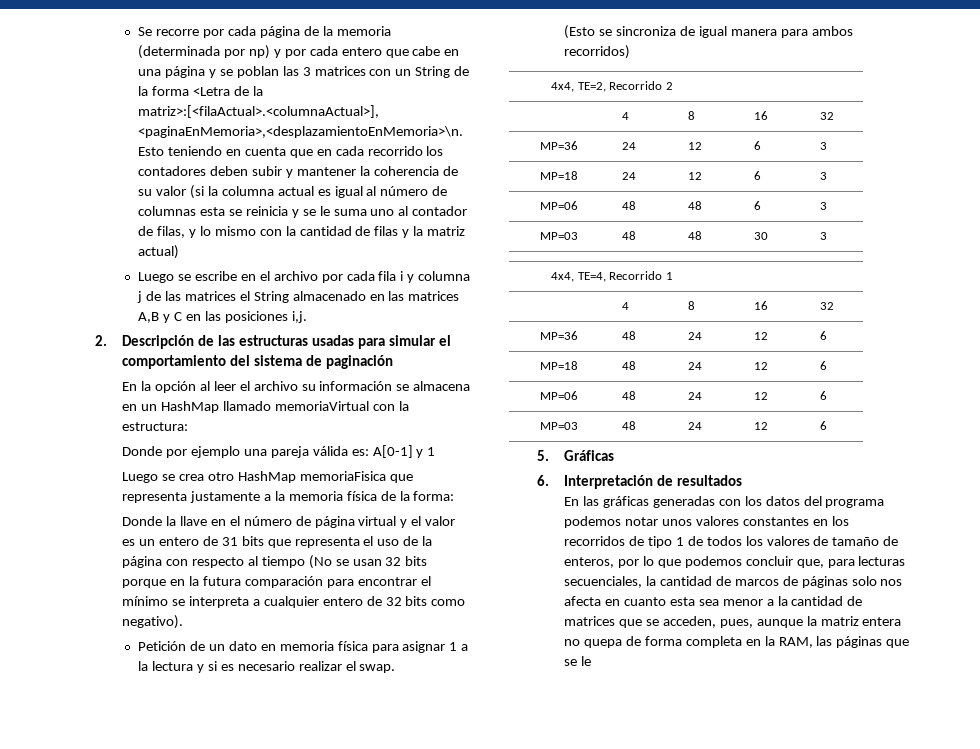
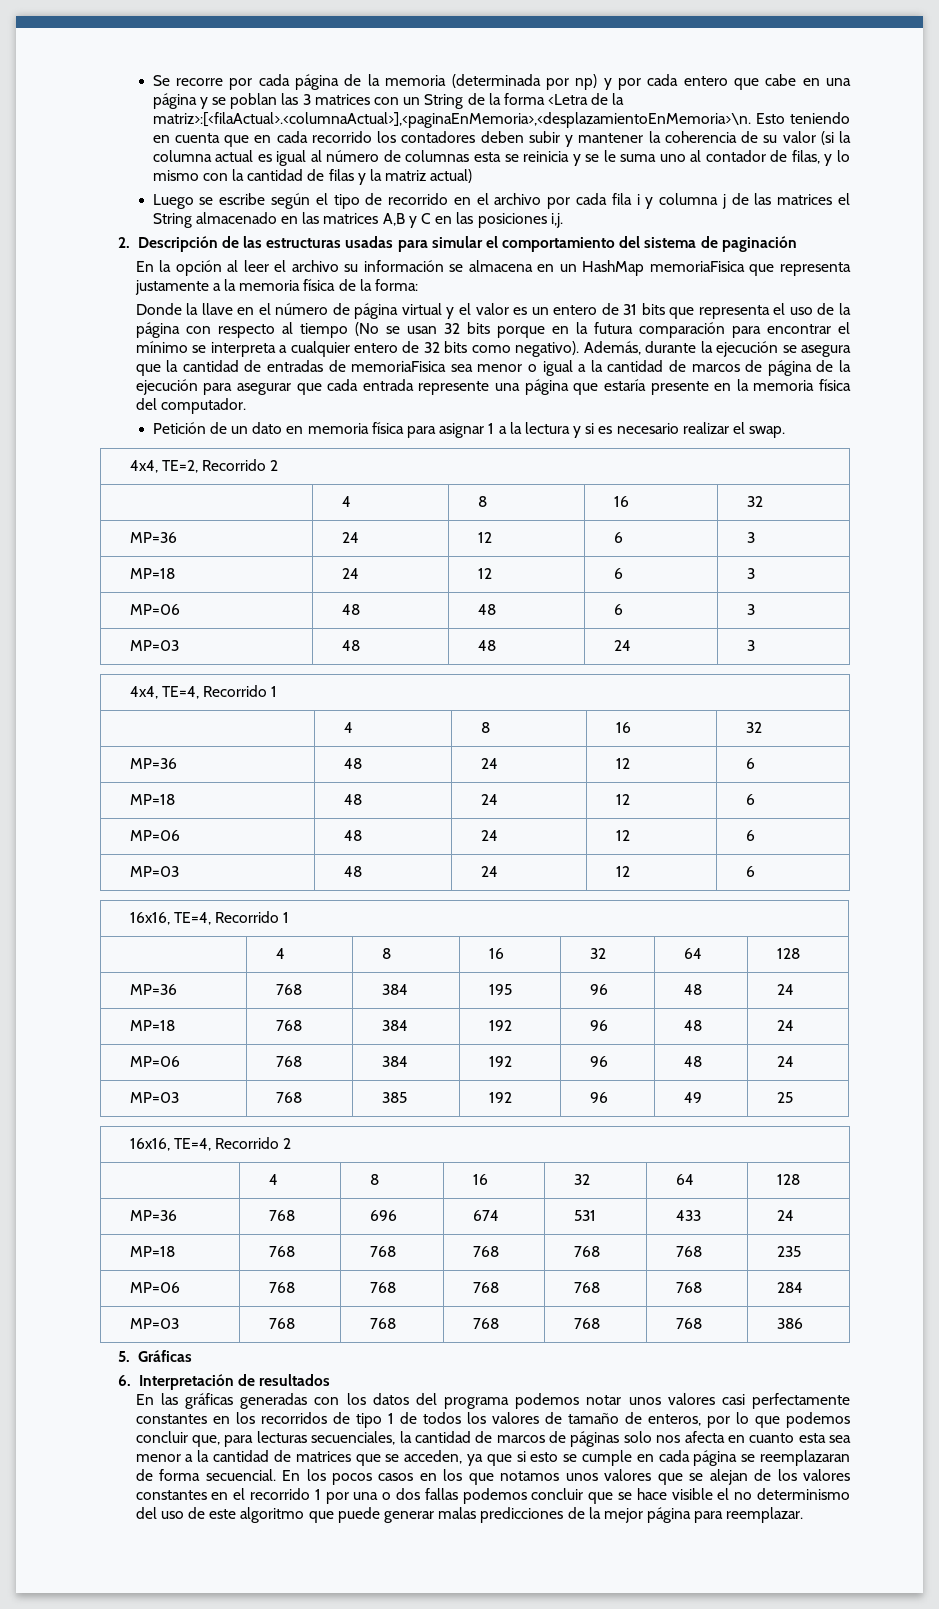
(237, 276) none -> [271,193,449,209] según el tipo de recorrido
[222,401,409,411] [122,422,189,431] [122,445,436,458] [122,471,296,483] llamado memoriaVirtual con la estructura: // Donde por ejemplo una pareja válida es: A[0-1] y 1 // Luego se crea otro HashMap -> (645, 268) none
(184, 622) none -> [583,341,851,357] [135,360,851,376] [135,379,851,395] [135,398,246,414] Además, durante la ejecución se asegura que la cantidad de entradas de memoriaFisica sea menor o igual a la cantidad de marcos de página de la ejecución para asegurar que cada entrada represente una página que estaría presente en la memoria física del computador.
[564,25,853,39] [564,45,631,59] // (Esto se sincroniza de igual manera para ambos recorridos) -> (786, 432) none
[753,232,768,240] 30 -> [613,640,631,651] 24
(827, 425) none -> [129,911,290,925] [275,948,285,959] [381,948,391,959] [488,948,504,959] [589,948,606,959] [683,948,702,959] [776,948,800,959] [129,984,177,995] [275,984,302,995] [381,984,408,995] [488,984,512,995] [589,984,608,995] [683,984,702,995] [776,984,794,995] [129,1020,175,1031] [275,1020,302,1031] [381,1020,408,1031] [488,1020,512,1031] [589,1020,608,1031] [683,1020,702,1031] [776,1020,794,1031] [129,1056,180,1067] [275,1056,302,1067] [381,1056,408,1067] [488,1056,512,1067] [589,1056,608,1067] [683,1056,702,1067] [776,1056,794,1067] [129,1092,179,1103] [275,1092,302,1103] [381,1092,407,1103] [488,1092,512,1103] [589,1092,608,1103] [683,1092,702,1103] [776,1092,793,1103] [129,1137,292,1151] [268,1174,278,1185] [369,1174,379,1185] [472,1174,488,1185] [573,1174,590,1185] [675,1174,694,1185] [776,1174,800,1185] [129,1210,177,1221] [268,1210,295,1221] [369,1210,397,1221] [472,1210,499,1221] [573,1210,596,1221] [675,1210,701,1221] [776,1210,794,1221] [129,1246,175,1257] [268,1246,295,1257] [369,1246,396,1257] [472,1246,499,1257] [573,1246,600,1257] [675,1246,702,1257] [776,1246,801,1257] [129,1282,180,1293] [268,1282,295,1293] [369,1282,396,1293] [472,1282,499,1293] [573,1282,600,1293] [675,1282,702,1293] [776,1282,803,1293] [129,1318,179,1329] [268,1318,295,1329] [369,1318,396,1329] [472,1318,499,1329] [573,1318,600,1329] [675,1318,702,1329] [776,1318,803,1329] // 16x16, TE=4, Recorrido 1 // | 4 | 8 | 16 | 32 | 64 | 128 // MP=36 | 768 | 384 | 195 | 96 | 48 | 24 // MP=18 | 768 | 384 | 192 | 96 | 48 | 24 // MP=06 | 768 | 384 | 192 | 96 | 48 | 24 // MP=03 | 768 | 385 | 192 | 96 | 49 | 25 // 16x16, TE=4, Recorrido 2 // | 4 | 8 | 16 | 32 | 64 | 128 // MP=36 | 768 | 696 | 674 | 531 | 433 | 24 // MP=18 | 768 | 768 | 768 | 768 | 768 | 235 // MP=06 | 768 | 768 | 768 | 768 | 768 | 284 // MP=03 | 768 | 768 | 768 | 768 | 768 | 386
(739, 521) none -> [721,1393,850,1409] casi perfectamente
[719,616,902,628] [564,636,910,648] [564,656,592,666] pues, aunque la matriz entera no quepa de forma completa en la RAM, las páginas que se le -> [466,1450,850,1466] [135,1469,850,1485] [135,1488,850,1504] [135,1507,804,1523] ya que si esto se cumple en cada página se reemplazaran de forma secuencial. En los pocos casos en los que notamos unos valores que se alejan de los valores constantes en el recorrido 1 por una o dos fallas podemos concluir que se hace visible el no determinismo del uso de este algoritmo que puede generar malas predicciones de la mejor página para reemplazar.

